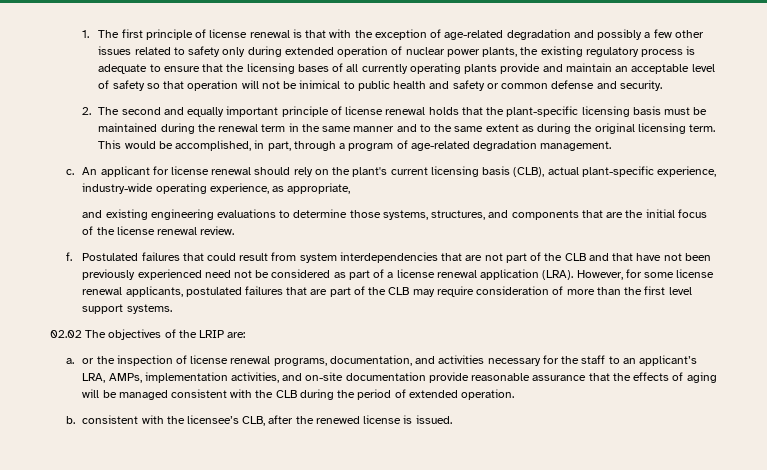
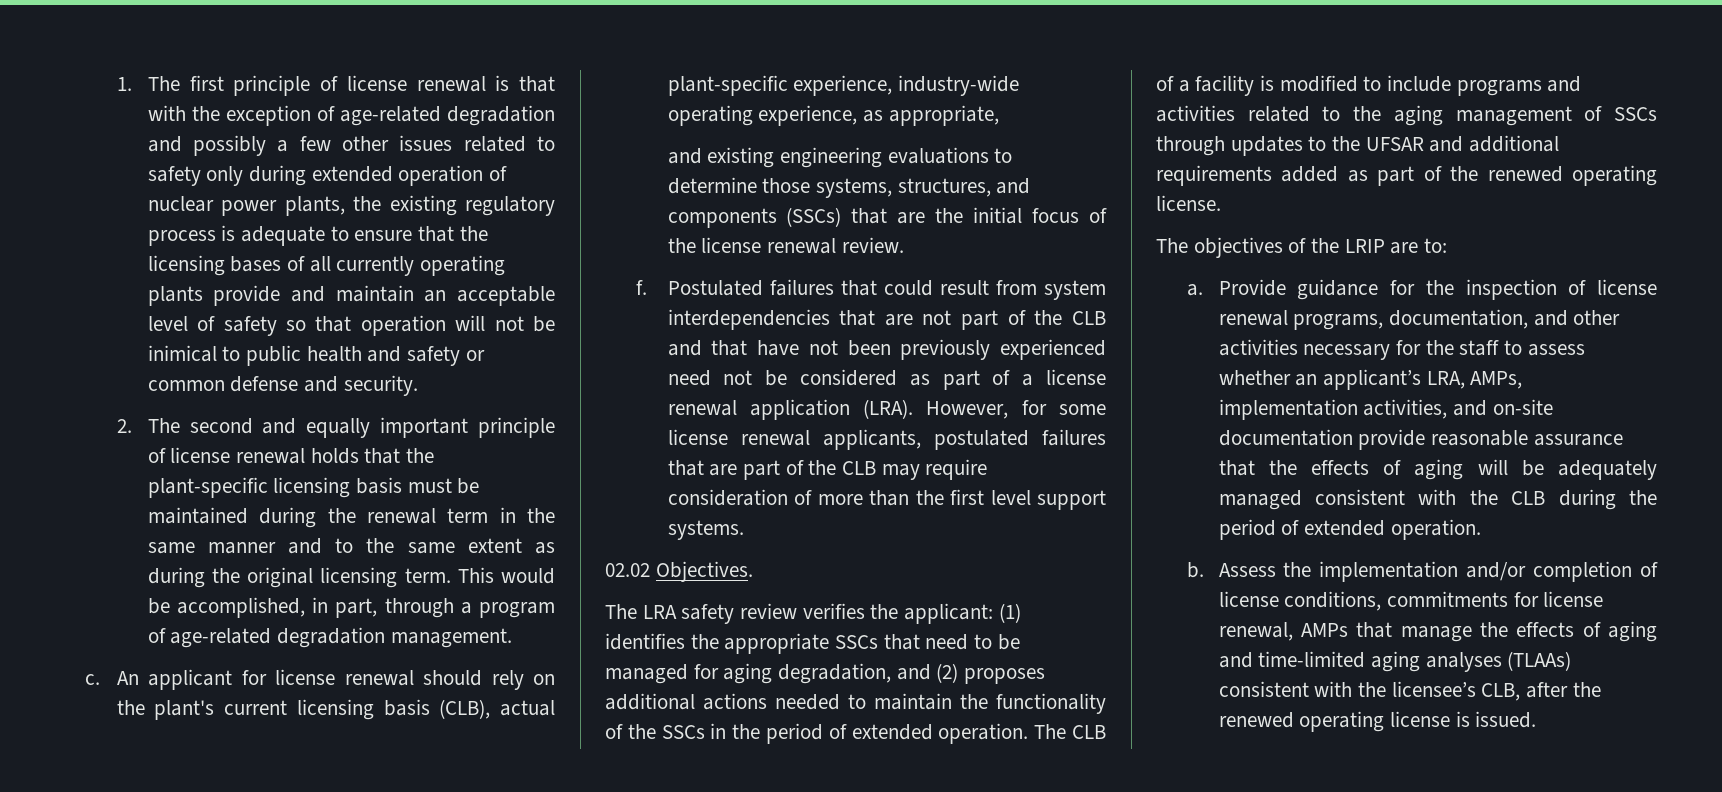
(579, 215) none -> [786,207,842,227] (SSCs)
(82, 334) none -> [655,561,753,582] [605,603,1021,624] [605,633,1020,654] [605,663,1046,684] [605,693,1106,714] [605,723,1106,744] [1156,75,1582,96] [1156,105,1657,126] [1156,135,1560,156] [1156,165,1657,186] [1156,195,1221,211] Objectives. // The LRA safety review verifies the applicant: (1) identifies the appropriate SSCs that need to be managed for aging degradation, and (2) proposes additional actions needed to maintain the functionality of the SSCs in the period of extended operation. The CLB of a facility is modified to include programs and activities related to the aging management of SSCs through updates to the UFSAR and additional requirements added as part of the renewed operating license. //
[227,332,246,338] are: -> [1390,238,1448,254] are to:
[82,358,95,364] or -> [1218,279,1416,300] Provide guidance for
(436, 360) none -> [1573,310,1621,325] other
(620, 360) none -> [1527,344,1585,356] [1218,370,1291,385] assess whether
(117, 394) none -> [1558,460,1657,480] adequately
(76, 420) none -> [1218,561,1658,582] [1218,591,1604,611] [1218,621,1657,642] [1218,651,1572,672] Assess the implementation and/or completion of license conditions, commitments for license renewal, AMPs that manage the effects of aging and time-limited aging analyses (TLAAs)
(360, 420) none -> [1299,711,1385,732] operating

